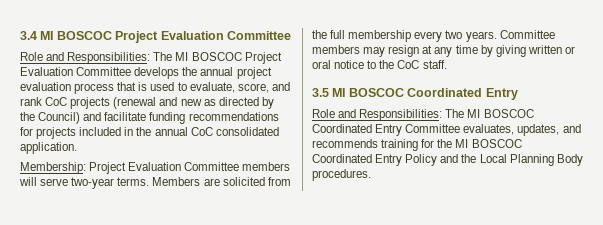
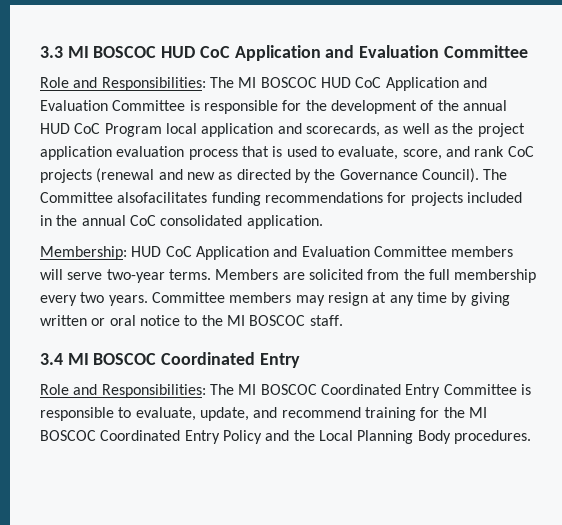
[20,31,159,43] 3.4 MI BOSCOC Project -> [40,45,355,61] 3.3 MI BOSCOC HUD CoC Application and
[244,52,282,64] [20,67,272,79] Project Evaluation Committee develops the annual project -> [320,77,487,91] [40,100,507,114] [40,123,525,137] [40,146,112,160] HUD CoC Application and Evaluation Committee is responsible for the development of the annual HUD CoC Program local application and scorecards, as well as the project application
[38,112,147,124] Council) and facilitate -> [339,168,508,183] [40,192,208,203] Governance Council). The Committee alsofacilitates
[89,162,127,174] Project -> [131,246,298,260] HUD CoC Application and
[397,60,420,69] CoC -> [226,315,306,326] MI BOSCOC
[312,88,329,97] 3.5 -> [40,353,63,365] 3.4
[463,124,581,136] [312,139,378,148] evaluates, updates, and recommends -> [520,384,531,395] [40,407,361,421] is responsible to evaluate, update, and recommend

